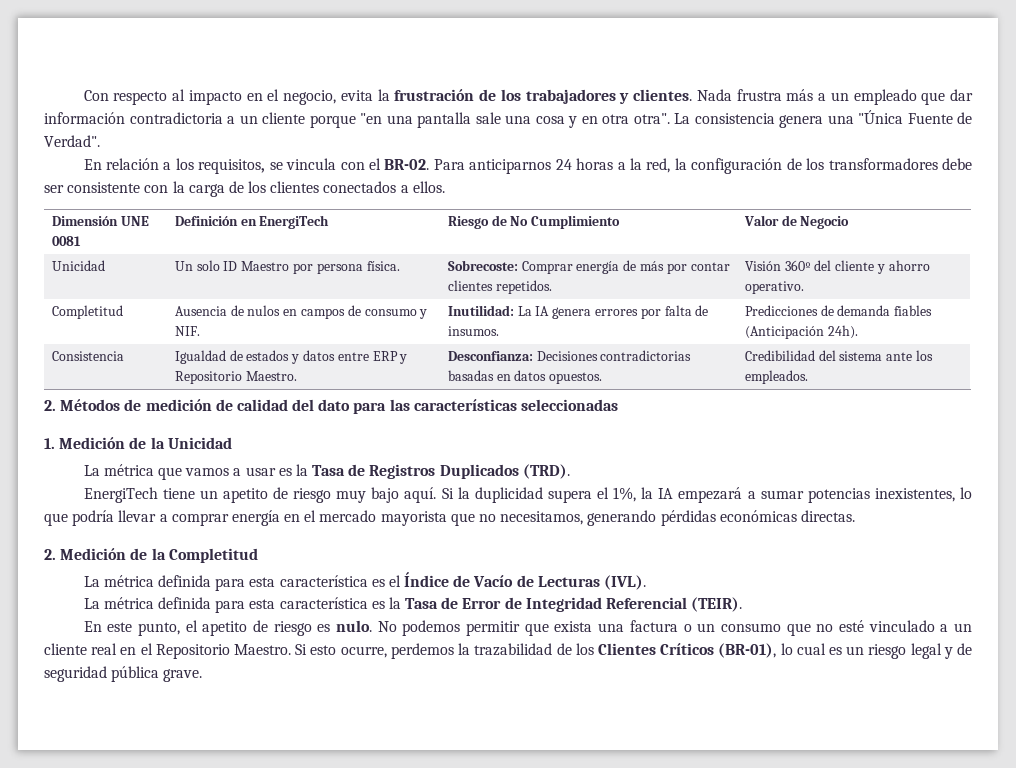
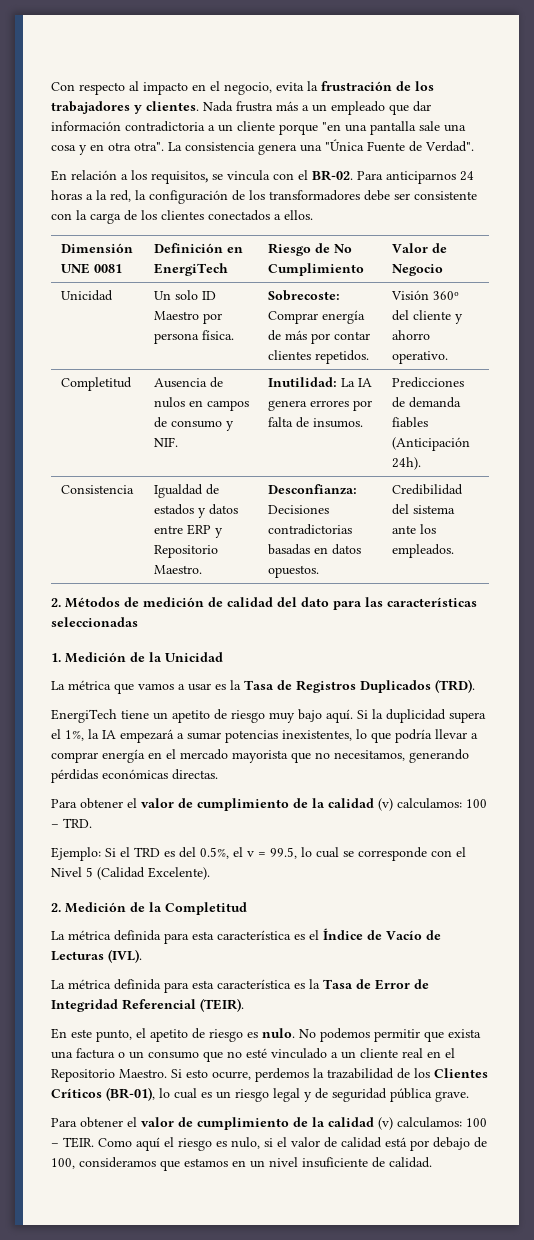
(855, 516) none -> [51,798,487,811] [51,818,92,828] [51,847,466,861] [51,867,210,880] // Para obtener el valor de cumplimiento de la calidad (v) calculamos: 100 – TRD. // Ejemplo: Si el TRD es del 0.5%, el v = 99.5, lo cual se corresponde con el Nivel 5 (Calidad Excelente).
(203, 675) none -> [51,1117,487,1130] [51,1137,487,1151] [51,1157,432,1171] // Para obtener el valor de cumplimiento de la calidad (v) calculamos: 100 – TEIR. Como aquí el riesgo es nulo, si el valor de calidad está por debajo de 100, consideramos que estamos en un nivel insuficiente de calidad.

